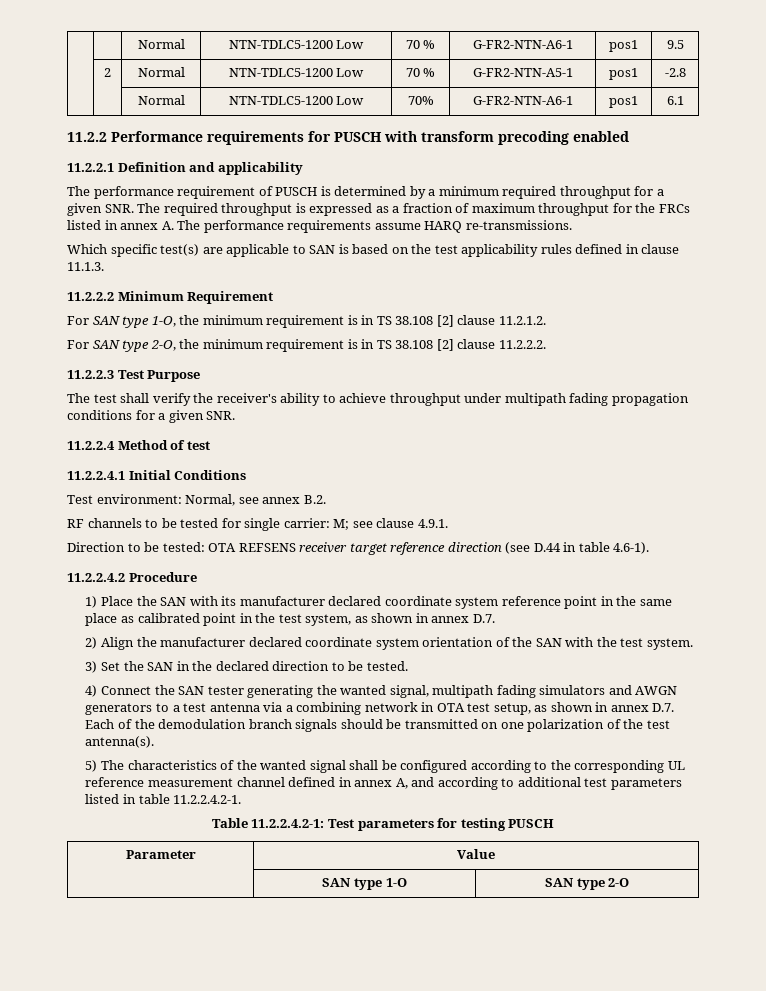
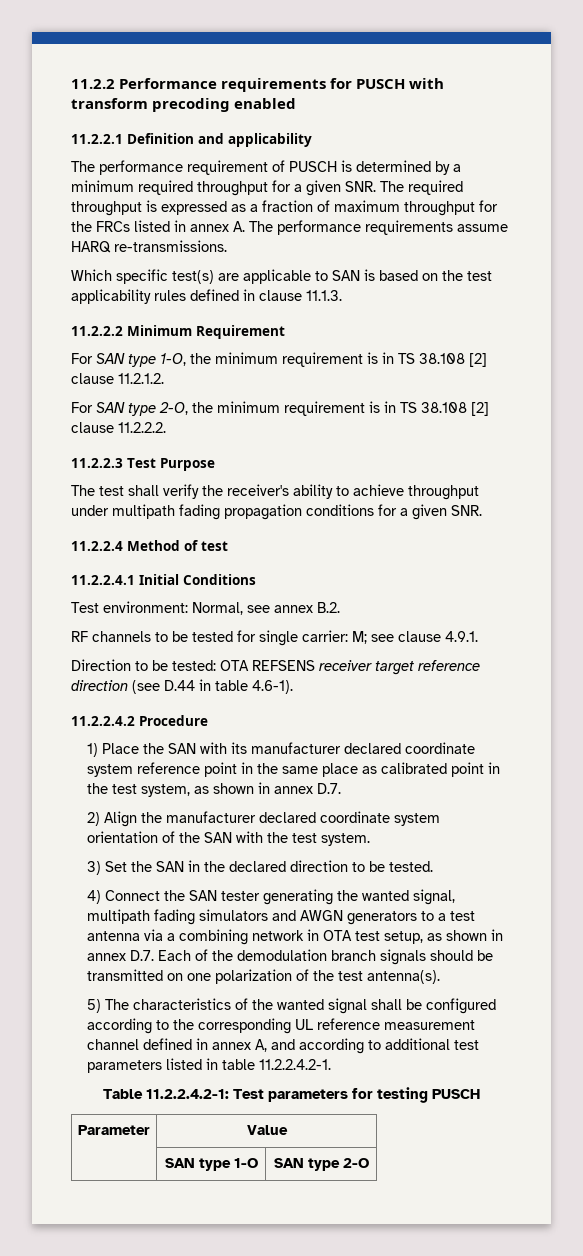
[137,39,185,49] [228,40,365,49] [405,40,436,49] [472,40,573,49] [609,40,638,52] [666,40,684,49] [104,68,111,77] [137,67,185,77] [228,68,365,77] [405,68,436,77] [472,68,573,77] [609,68,638,80] [664,68,686,77] [137,95,185,105] [228,96,365,105] [407,96,434,105] [472,96,573,105] [609,96,638,108] [666,96,684,105] | | Normal | NTN-TDLC5-1200 Low | 70 % | G-FR2-NTN-A6-1 | pos1 | 9.5 // | 2 | Normal | NTN-TDLC5-1200 Low | 70 % | G-FR2-NTN-A5-1 | pos1 | -2.8 // | | Normal | NTN-TDLC5-1200 Low | 70% | G-FR2-NTN-A6-1 | pos1 | 6.1 // -> (71, 84) none

